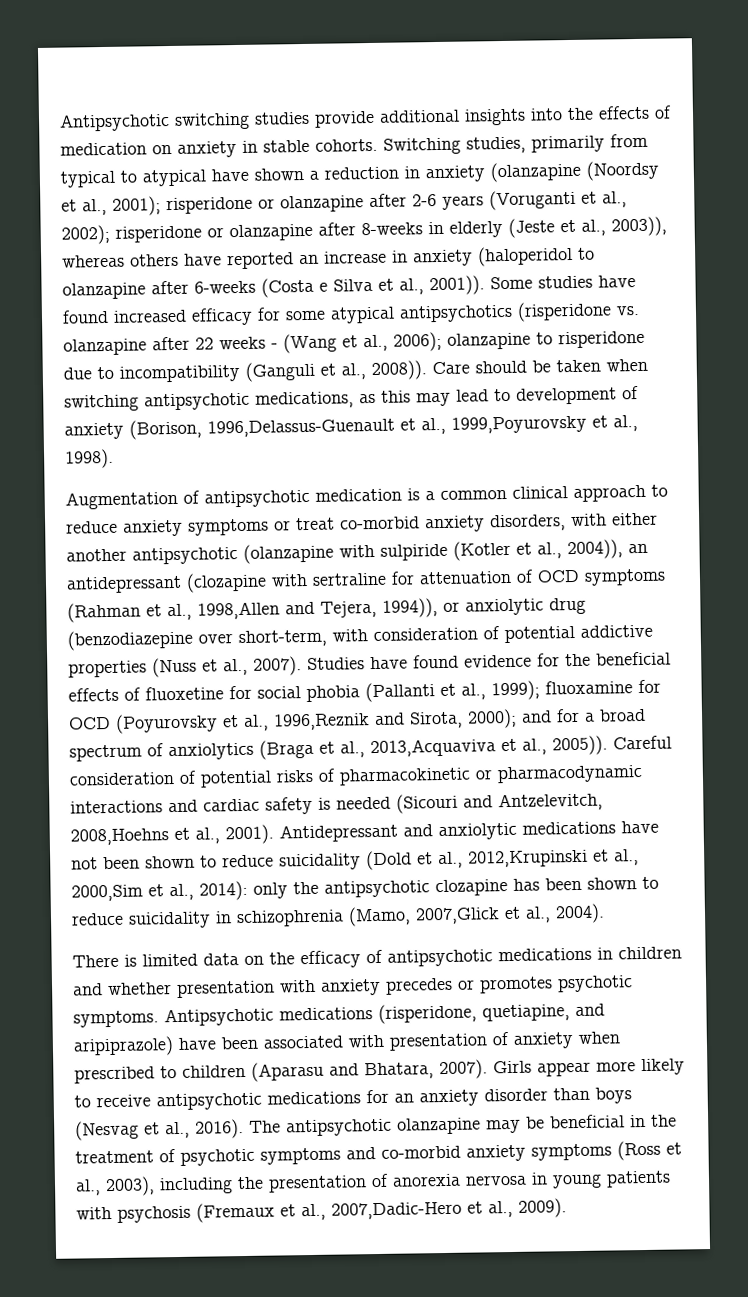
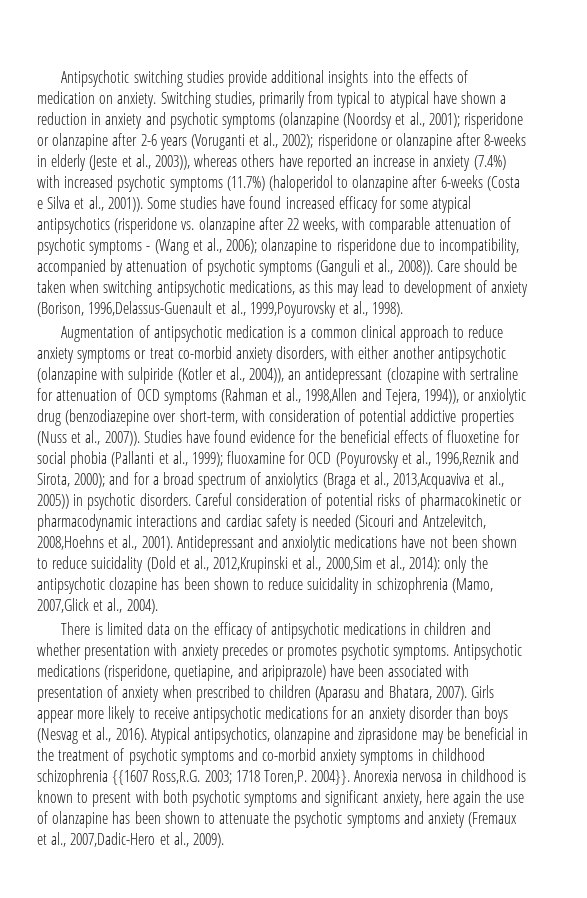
[177,138,378,158] anxiety in stable cohorts. -> [117,92,157,108] anxiety.
(485, 174) none -> [145,112,275,129] and psychotic symptoms
(473, 258) none -> [473,155,506,170] [37,175,265,192] (7.4%) with increased psychotic symptoms (11.7%)
[219,336,266,350] weeks -> [303,217,511,234] [37,238,143,255] weeks, with comparable attenuation of psychotic symptoms
[119,364,240,383] incompatibility -> [439,238,520,255] [37,259,312,276] incompatibility, accompanied by attenuation of psychotic symptoms
[253,656,302,676] 2007). -> [104,431,140,446] 2007)).
[552,735,608,756] 2005)). -> [37,493,191,510] 2005)) in psychotic disorders.
[249,1117,481,1137] The antipsychotic olanzapine -> [150,727,418,744] Atypical antipsychotics, olanzapine and ziprasidone
[617,1140,682,1161] [75,1170,671,1197] [76,1205,191,1223] (Ross et al., 2003), including the presentation of anorexia nervosa in young patients with psychosis -> [417,748,485,761] [37,769,527,786] [37,790,525,807] [37,811,466,828] in childhood schizophrenia {{1607 Ross,R.G. 2003; 1718 Toren,P. 2004}}. Anorexia nervosa in childhood is known to present with both psychotic symptoms and significant anxiety, here again the use of olanzapine has been shown to attenuate the psychotic symptoms and anxiety

